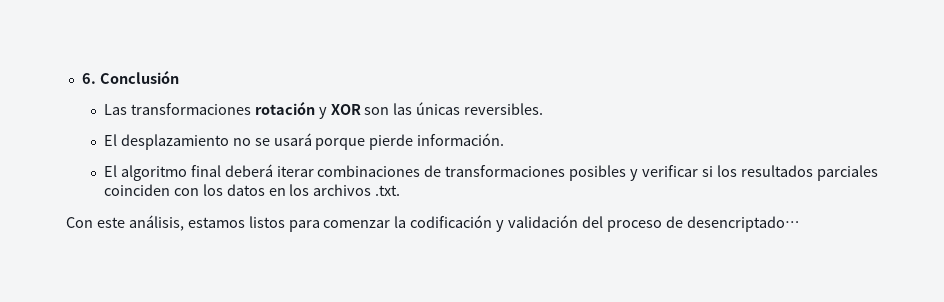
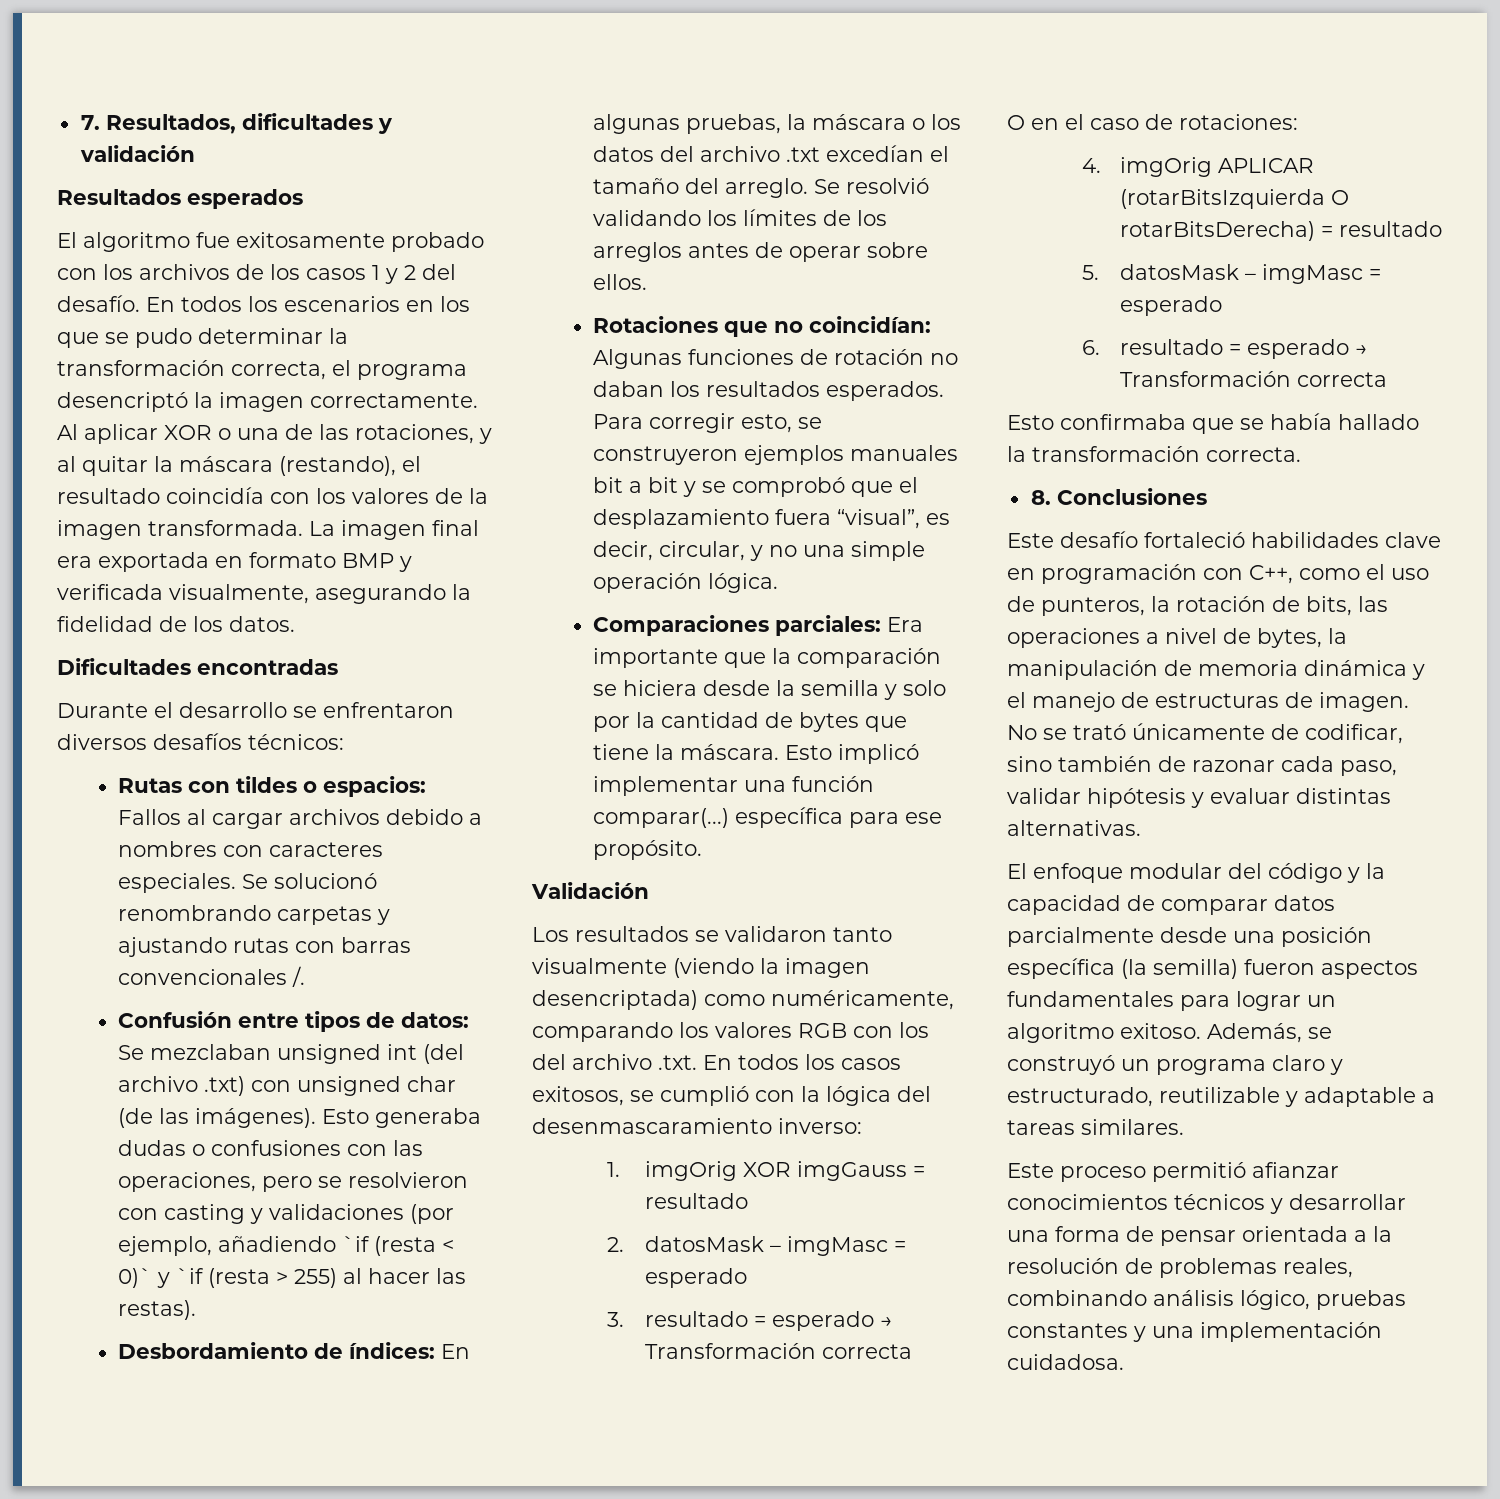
[81,70,179,84] [103,101,544,119] [103,133,505,150] [103,164,878,181] [103,184,401,196] [66,215,800,232] 6. Conclusión // Las transformaciones rotación y XOR son las únicas reversibles. // El desplazamiento no se usará porque pierde información. // El algoritmo final deberá iterar combinaciones de transformaciones posibles y verificar si los resultados parciales coinciden con los datos en los archivos .txt. // Con este análisis, estamos listos para comenzar la codificación y validación del proceso de desencriptado… -> [80,113,393,134] [79,145,195,162] [57,189,303,209] [57,232,484,252] [57,264,456,284] [57,295,470,312] [57,328,348,348] [57,360,467,380] [57,392,478,412] [57,424,492,444] [57,456,421,476] [57,487,488,504] [57,520,479,540] [57,552,412,572] [57,584,471,604] [57,616,295,632] [57,658,338,675] [57,702,454,718] [57,733,344,750] [118,776,427,797] [118,809,483,829] [118,841,384,857] [118,873,378,893] [118,905,391,925] [118,937,412,957] [118,966,306,987] [118,1011,470,1032] [118,1044,465,1064] [118,1076,457,1096] [118,1108,482,1128] [118,1140,424,1156] [118,1172,469,1192] [118,1204,455,1224] [118,1236,455,1256] [118,1268,467,1288] [118,1300,197,1320] [118,1342,471,1359] [593,114,962,134] [593,145,950,162] [593,178,930,198] [593,209,888,226] [593,242,929,262] [593,274,648,290] [593,316,932,337] [593,349,959,369] [593,381,945,401] [593,413,823,433] [593,445,959,465] [593,477,919,497] [593,509,951,529] [593,541,926,561] [593,573,779,593] [593,615,924,636] [593,648,942,668] [593,680,947,700] [593,712,908,732] [593,744,920,764] [593,776,875,796] [593,807,943,828] [593,840,703,860] [531,882,649,899] [532,926,892,942] [532,958,870,978] [532,990,954,1010] [532,1022,929,1042] [532,1054,901,1070] [532,1086,931,1106] [532,1118,862,1134] [607,1161,925,1181] [644,1193,748,1209] [607,1236,906,1256] [644,1268,747,1288] [607,1311,893,1331] [644,1343,912,1359] [1007,114,1298,130] [1082,157,1314,177] [1119,189,1349,209] [1119,221,1442,241] [1082,264,1381,284] [1119,296,1222,316] [1082,339,1368,359] [1119,371,1387,387] [1007,413,1419,434] [1007,446,1301,462] [1030,488,1207,505] [1007,531,1441,548] [1007,564,1429,584] [1007,596,1388,616] [1007,628,1347,648] [1007,660,1425,680] [1007,692,1409,712] [1007,723,1403,744] [1007,756,1397,776] [1007,788,1391,808] [1007,820,1141,836] [1007,863,1385,883] [1007,895,1335,915] [1007,927,1372,947] [1007,958,1418,979] [1007,991,1336,1011] [1007,1023,1332,1043] [1007,1055,1343,1075] [1007,1087,1435,1107] [1007,1119,1184,1135] [1007,1162,1339,1182] [1007,1194,1406,1214] [1007,1226,1392,1246] [1007,1258,1353,1278] [1007,1290,1406,1310] [1007,1322,1382,1342] [1007,1354,1124,1370] 7. Resultados, dificultades y validación // Resultados esperados // El algoritmo fue exitosamente probado con los archivos de los casos 1 y 2 del desafío. En todos los escenarios en los que se pudo determinar la transformación correcta, el programa desencriptó la imagen correctamente. Al aplicar XOR o una de las rotaciones, y al quitar la máscara (restando), el resultado coincidía con los valores de la imagen transformada. La imagen final era exportada en formato BMP y verificada visualmente, asegurando la fidelidad de los datos. // Dificultades encontradas // Durante el desarrollo se enfrentaron diversos desafíos técnicos: // Rutas con tildes o espacios: Fallos al cargar archivos debido a nombres con caracteres especiales. Se solucionó renombrando carpetas y ajustando rutas con barras convencionales /. // Confusión entre tipos de datos: Se mezclaban unsigned int (del archivo .txt) con unsigned char (de las imágenes). Esto generaba dudas o confusiones con las operaciones, pero se resolvieron con casting y validaciones (por ejemplo, añadiendo `if (resta < 0)` y `if (resta > 255) al hacer las restas). // Desbordamiento de índices: En algunas pruebas, la máscara o los datos del archivo .txt excedían el tamaño del arreglo. Se resolvió validando los límites de los arreglos antes de operar sobre ellos. // Rotaciones que no coincidían: Algunas funciones de rotación no daban los resultados esperados. Para corregir esto, se construyeron ejemplos manuales bit a bit y se comprobó que el desplazamiento fuera “visual”, es decir, circular, y no una simple operación lógica. // Comparaciones parciales: Era importante que la comparación se hiciera desde la semilla y solo por la cantidad de bytes que tiene la máscara. Esto implicó implementar una función comparar(...) específica para ese propósito. // Validación // Los resultados se validaron tanto visualmente (viendo la imagen desencriptada) como numéricamente, comparando los valores RGB con los del archivo .txt. En todos los casos exitosos, se cumplió con la lógica del desenmascaramiento inverso: // 1. imgOrig XOR imgGauss = resultado // 2. datosMask – imgMasc = esperado // 3. resultado = esperado → Transformación correcta // O en el caso de rotaciones: // 4. imgOrig APLICAR (rotarBitsIzquierda O rotarBitsDerecha) = resultado // 5. datosMask – imgMasc = esperado // 6. resultado = esperado → Transformación correcta // Esto confirmaba que se había hallado la transformación correcta. // 8. Conclusiones // Este desafío fortaleció habilidades clave en programación con C++, como el uso de punteros, la rotación de bits, las operaciones a nivel de bytes, la manipulación de memoria dinámica y el manejo de estructuras de imagen. No se trató únicamente de codificar, sino también de razonar cada paso, validar hipótesis y evaluar distintas alternativas. // El enfoque modular del código y la capacidad de comparar datos parcialmente desde una posición específica (la semilla) fueron aspectos fundamentales para lograr un algoritmo exitoso. Además, se construyó un programa claro y estructurado, reutilizable y adaptable a tareas similares. // Este proceso permitió afianzar conocimientos técnicos y desarrollar una forma de pensar orientada a la resolución de problemas reales, combinando análisis lógico, pruebas constantes y una implementación cuidadosa.

